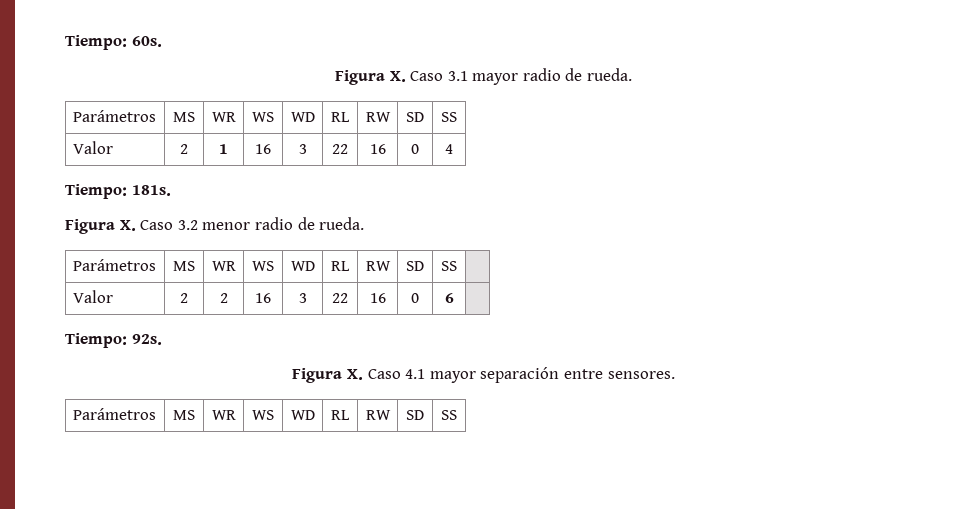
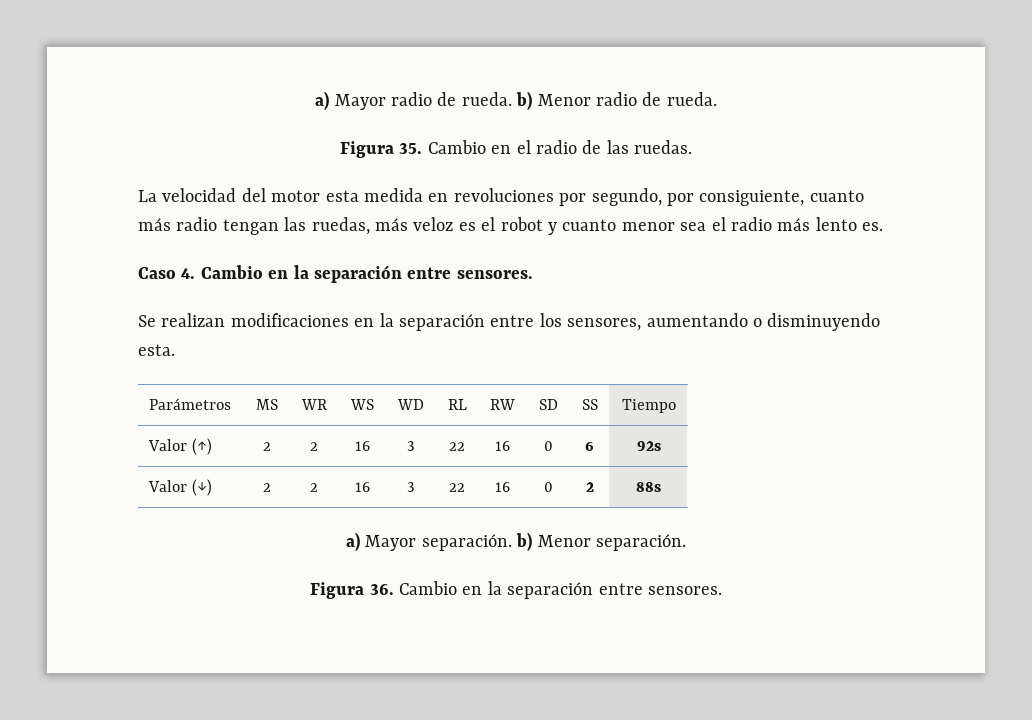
[65,35,162,50] [334,68,633,85] [72,110,156,122] [173,112,195,122] [211,112,236,122] [252,112,274,122] [290,112,315,122] [331,112,350,122] [365,112,391,122] [406,112,424,122] [441,112,457,122] [72,141,113,154] [180,144,188,154] [219,144,228,154] [255,144,271,154] [298,144,307,154] [332,144,348,154] [369,144,386,154] [411,144,419,154] [445,144,453,154] [65,184,171,199] [65,217,365,234] Tiempo: 60s. // Figura X. Caso 3.1 mayor radio de rueda. // Parámetros | MS | WR | WS | WD | RL | RW | SD | SS // Valor | 2 | 1 | 16 | 3 | 22 | 16 | 0 | 4 // Tiempo: 181s. // Figura X. Caso 3.2 menor radio de rueda. -> [315,91,717,110] [339,140,693,158] [138,188,864,206] [138,217,884,235] [138,265,533,283] [138,313,881,331] [138,344,175,356] a) Mayor radio de rueda. b) Menor radio de rueda. // Figura 35. Cambio en el radio de las ruedas. // La velocidad del motor esta medida en revoluciones por segundo, por consiguiente, cuanto más radio tengan las ruedas, más veloz es el robot y cuanto menor sea el radio más lento es. // Caso 4. Cambio en la separación entre sensores. // Se realizan modificaciones en la separación entre los sensores, aumentando o disminuyendo esta.
[72,290,113,303] // Valor -> [621,399,676,413] [148,438,213,455] Tiempo // Valor (↑)
[65,333,162,348] [292,367,675,383] [72,408,156,420] [173,410,195,420] [211,410,236,420] [252,410,274,420] [290,410,315,420] [331,410,350,420] [365,410,391,420] [406,410,424,420] [441,410,457,420] // Tiempo: 92s. // Figura X. Caso 4.1 mayor separación entre sensores. // Parámetros | MS | WR | WS | WD | RL | RW | SD | SS -> [636,441,661,451] [148,479,213,496] [262,483,271,492] [310,483,318,492] [354,482,370,492] [406,482,415,492] [449,483,465,492] [495,482,510,492] [543,482,553,492] [585,482,594,492] [636,482,661,492] [346,532,686,551] [310,581,722,599] 92s // Valor (↓) | 2 | 2 | 16 | 3 | 22 | 16 | 0 | 2 | 88s // a) Mayor separación. b) Menor separación. // Figura 36. Cambio en la separación entre sensores.

